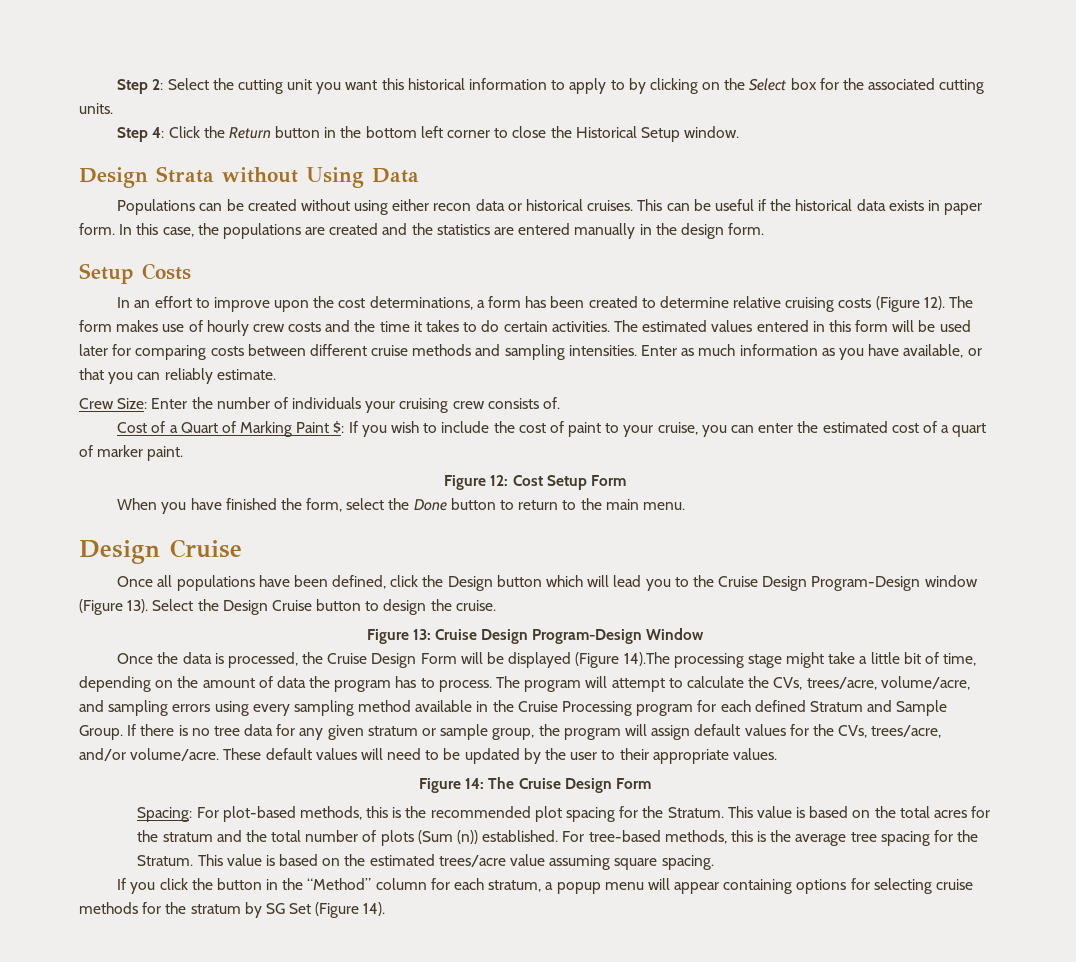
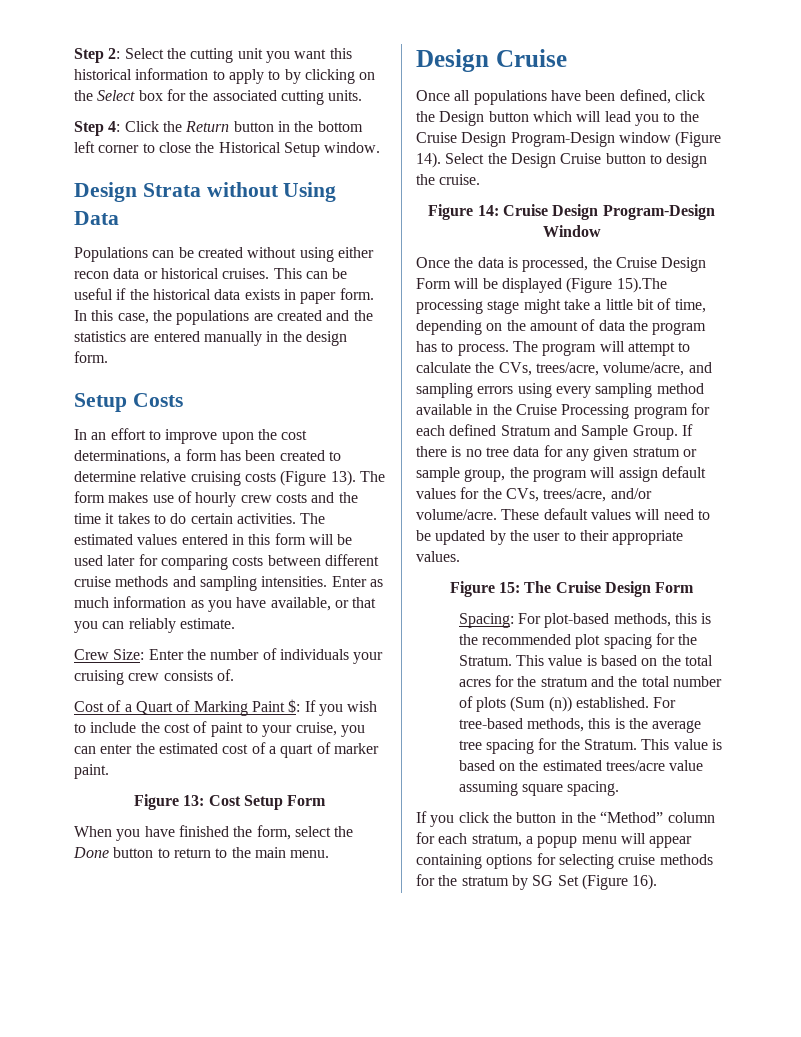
[923,296,945,310] 12). -> [330,470,356,486] 13).
[490,475,509,486] 12: -> [183,795,205,806] 13:
[127,599,149,613] 13). -> [416,152,441,168] 14).
[412,629,431,640] 13: -> [477,205,499,216] 14:
[623,652,670,666] 14).The -> [616,277,667,293] 15).The
[465,778,485,789] 14: -> [499,582,521,593] 15:
[363,902,386,916] 14). -> [632,874,658,890] 16).

